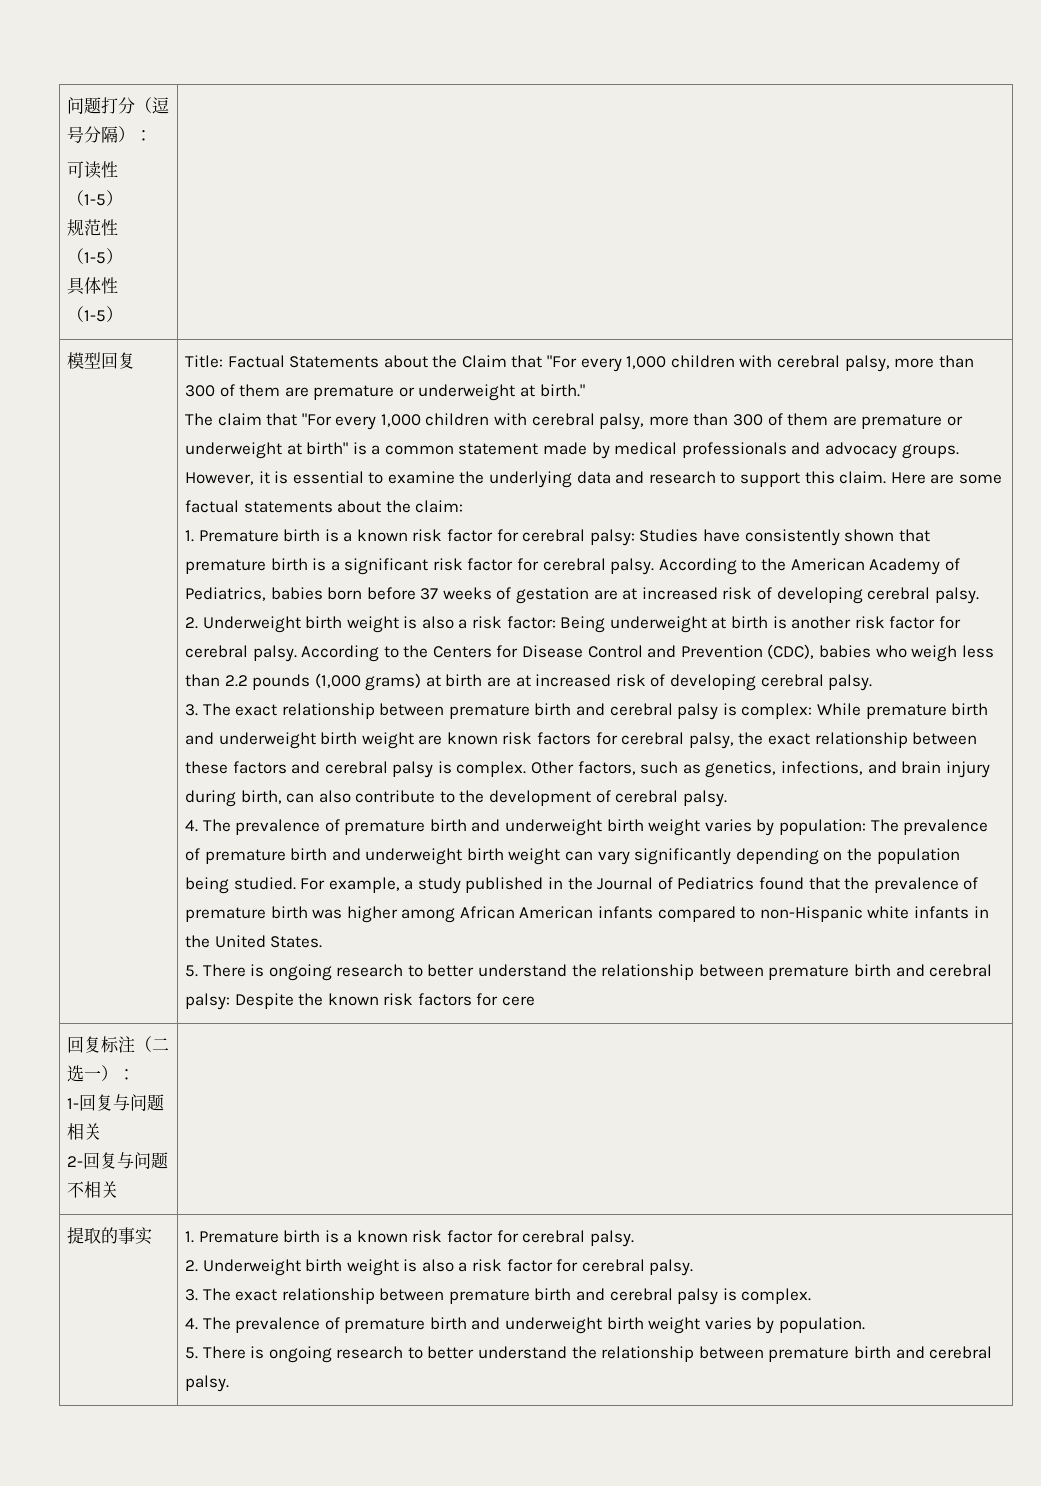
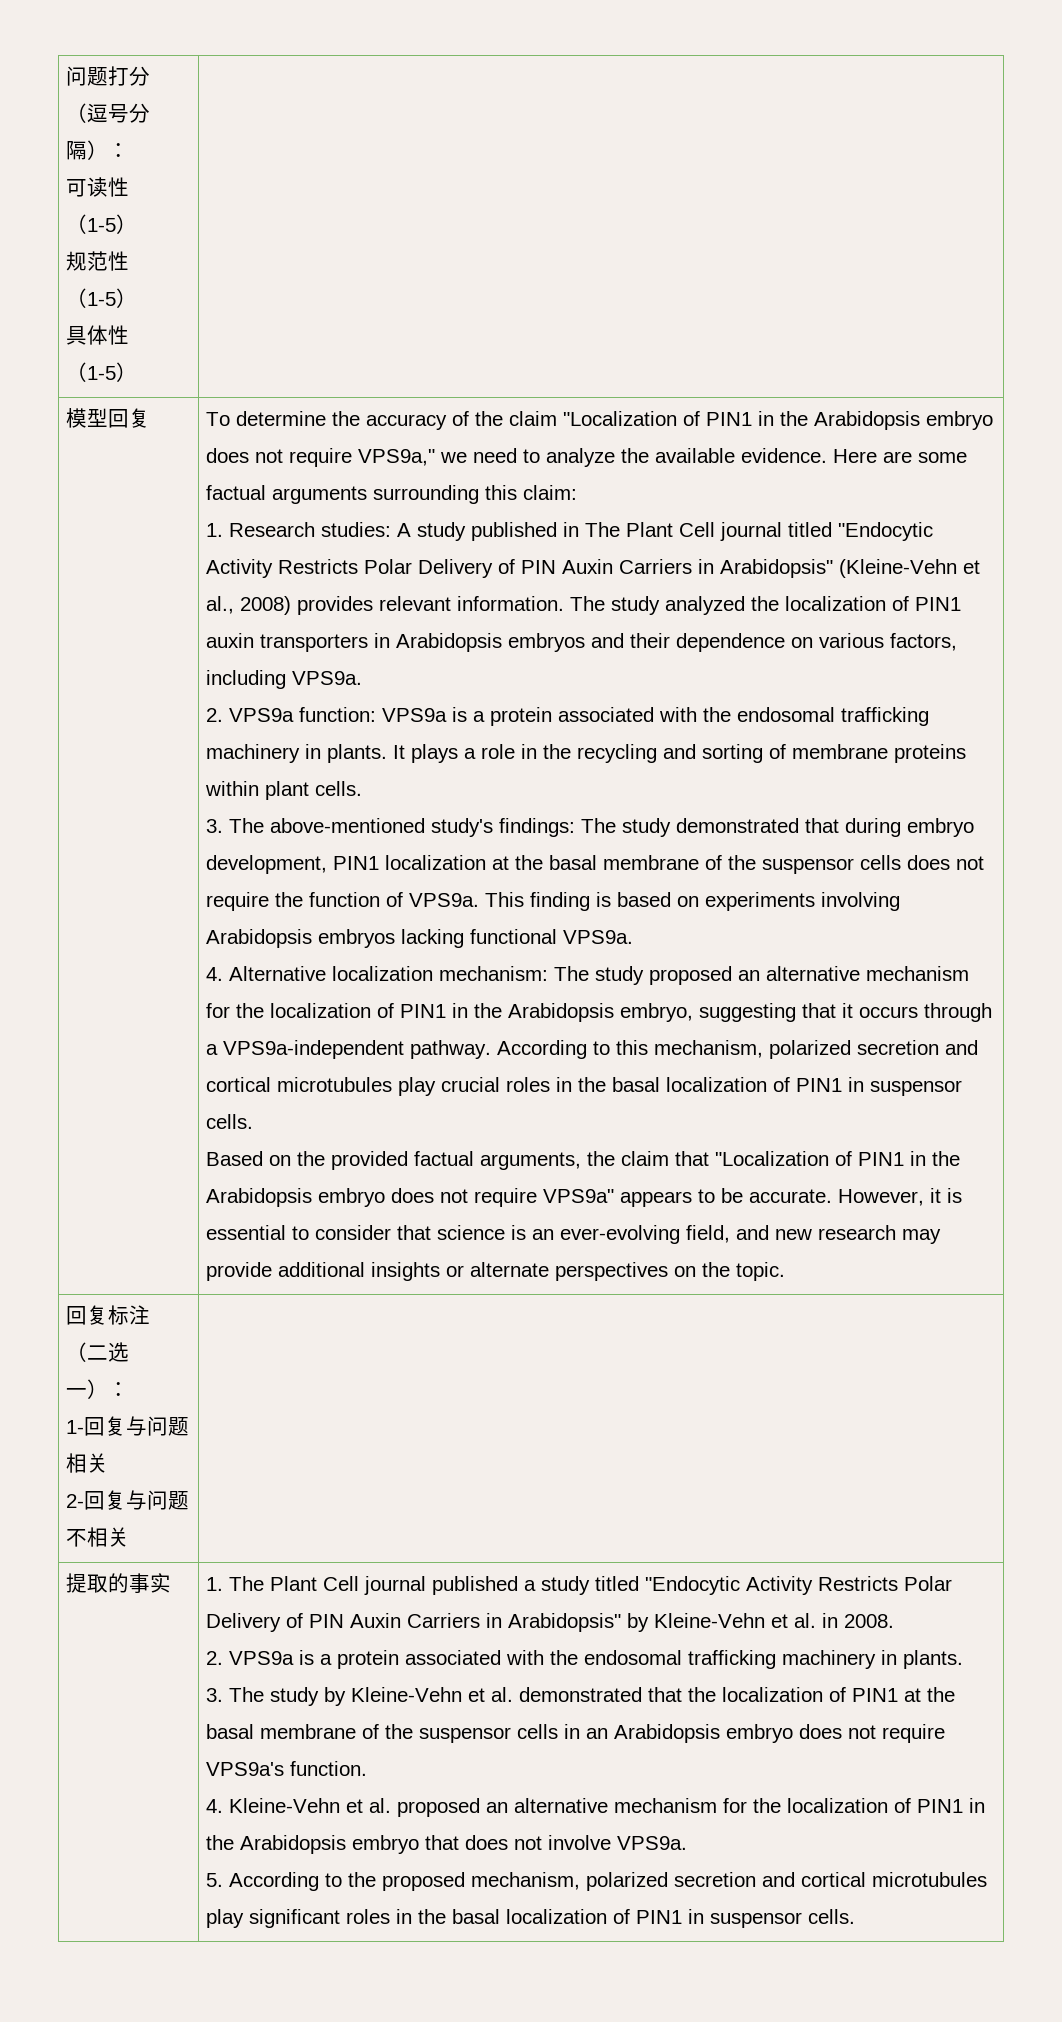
[184,355,974,372] [184,384,585,401] [184,413,963,430] [184,442,959,459] Title: Factual Statements about the Claim that "For every 1,000 children with cerebral palsy, more than 300 of them are premature or underweight at birth." // The claim that "For every 1,000 children with cerebral palsy, more than 300 of them are premature or underweight at birth" is a common statement made by medical professionals and advocacy groups. -> [206,411,994,430] [206,448,968,467] [206,485,578,504] [206,522,934,541] [206,559,981,578] [206,596,962,615] [206,633,958,652] [206,670,363,689] [206,707,930,726] [206,744,967,763] [205,781,363,800] [206,818,975,837] [206,855,985,874] [206,892,901,911] [206,929,634,948] [206,966,970,985] [206,1003,993,1022] [206,1040,979,1059] [206,1077,963,1096] [206,1114,254,1129] [206,1151,961,1170] [206,1188,833,1207] To determine the accuracy of the claim "Localization of PIN1 in the Arabidopsis embryo does not require VPS9a," we need to analyze the available evidence. Here are some factual arguments surrounding this claim: // 1. Research studies: A study published in The Plant Cell journal titled "Endocytic Activity Restricts Polar Delivery of PIN Auxin Carriers in Arabidopsis" (Kleine-Vehn et al., 2008) provides relevant information. The study analyzed the localization of PIN1 auxin transporters in Arabidopsis embryos and their dependence on various factors, including VPS9a. // 2. VPS9a function: VPS9a is a protein associated with the endosomal trafficking machinery in plants. It plays a role in the recycling and sorting of membrane proteins within plant cells. // 3. The above-mentioned study's findings: The study demonstrated that during embryo development, PIN1 localization at the basal membrane of the suspensor cells does not require the function of VPS9a. This finding is based on experiments involving Arabidopsis embryos lacking functional VPS9a. // 4. Alternative localization mechanism: The study proposed an alternative mechanism for the localization of PIN1 in the Arabidopsis embryo, suggesting that it occurs through a VPS9a-independent pathway. According to this mechanism, polarized secretion and cortical microtubules play crucial roles in the basal localization of PIN1 in suspensor cells. // Based on the provided factual arguments, the claim that "Localization of PIN1 in the Arabidopsis embryo does not require VPS9a" appears to be accurate.
[387,471,1002,488] [184,500,464,513] [184,529,930,546] [184,558,960,575] [184,587,979,604] [184,616,961,633] [184,644,994,662] [184,673,873,691] [184,703,989,720] [184,732,978,749] [184,761,990,778] [184,790,727,807] [184,819,989,836] [184,848,960,865] [184,877,979,894] [184,906,989,923] [184,935,323,948] [184,964,993,981] [184,993,536,1010] examine the underlying data and research to support this claim. Here are some factual statements about the claim: // 1. Premature birth is a known risk factor for cerebral palsy: Studies have consistently shown that premature birth is a significant risk factor for cerebral palsy. According to the American Academy of Pediatrics, babies born before 37 weeks of gestation are at increased risk of developing cerebral palsy. // 2. Underweight birth weight is also a risk factor: Being underweight at birth is another risk factor for cerebral palsy. According to the Centers for Disease Control and Prevention (CDC), babies who weigh less than 2.2 pounds (1,000 grams) at birth are at increased risk of developing cerebral palsy. // 3. The exact relationship between premature birth and cerebral palsy is complex: While premature birth and underweight birth weight are known risk factors for cerebral palsy, the exact relationship between these factors and cerebral palsy is complex. Other factors, such as genetics, infections, and brain injury during birth, can also contribute to the development of cerebral palsy. // 4. The prevalence of premature birth and underweight birth weight varies by population: The prevalence of premature birth and underweight birth weight can vary significantly depending on the population being studied. For example, a study published in the Journal of Pediatrics found that the prevalence of premature birth was higher among African American infants compared to non-Hispanic white infants in the United States. // 5. There is ongoing research to better understand the relationship between premature birth and cerebral palsy: Despite the known risk factors for cere -> [315,1225,942,1244] [206,1262,786,1281] consider that science is an ever-evolving field, and new research may provide additional insights or alternate perspectives on the topic.
[198,1230,634,1247] [184,1259,694,1276] [184,1288,812,1305] [184,1317,866,1334] [184,1346,993,1363] [184,1375,229,1392] Premature birth is a known risk factor for cerebral palsy. // 2. Underweight birth weight is also a risk factor for cerebral palsy. // 3. The exact relationship between premature birth and cerebral palsy is complex. // 4. The prevalence of premature birth and underweight birth weight varies by population. // 5. There is ongoing research to better understand the relationship between premature birth and cerebral palsy. -> [229,1576,953,1595] [206,1613,895,1632] [206,1650,964,1669] [206,1687,956,1706] [206,1724,946,1743] [206,1761,368,1776] [206,1798,986,1817] [206,1835,688,1854] [206,1872,988,1891] [206,1909,856,1928] The Plant Cell journal published a study titled "Endocytic Activity Restricts Polar Delivery of PIN Auxin Carriers in Arabidopsis" by Kleine-Vehn et al. in 2008. // 2. VPS9a is a protein associated with the endosomal trafficking machinery in plants. // 3. The study by Kleine-Vehn et al. demonstrated that the localization of PIN1 at the basal membrane of the suspensor cells in an Arabidopsis embryo does not require VPS9a's function. // 4. Kleine-Vehn et al. proposed an alternative mechanism for the localization of PIN1 in the Arabidopsis embryo that does not involve VPS9a. // 5. According to the proposed mechanism, polarized secretion and cortical microtubules play significant roles in the basal localization of PIN1 in suspensor cells.

